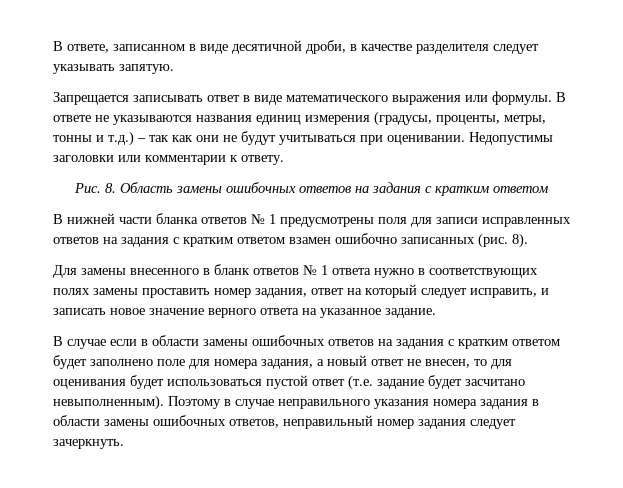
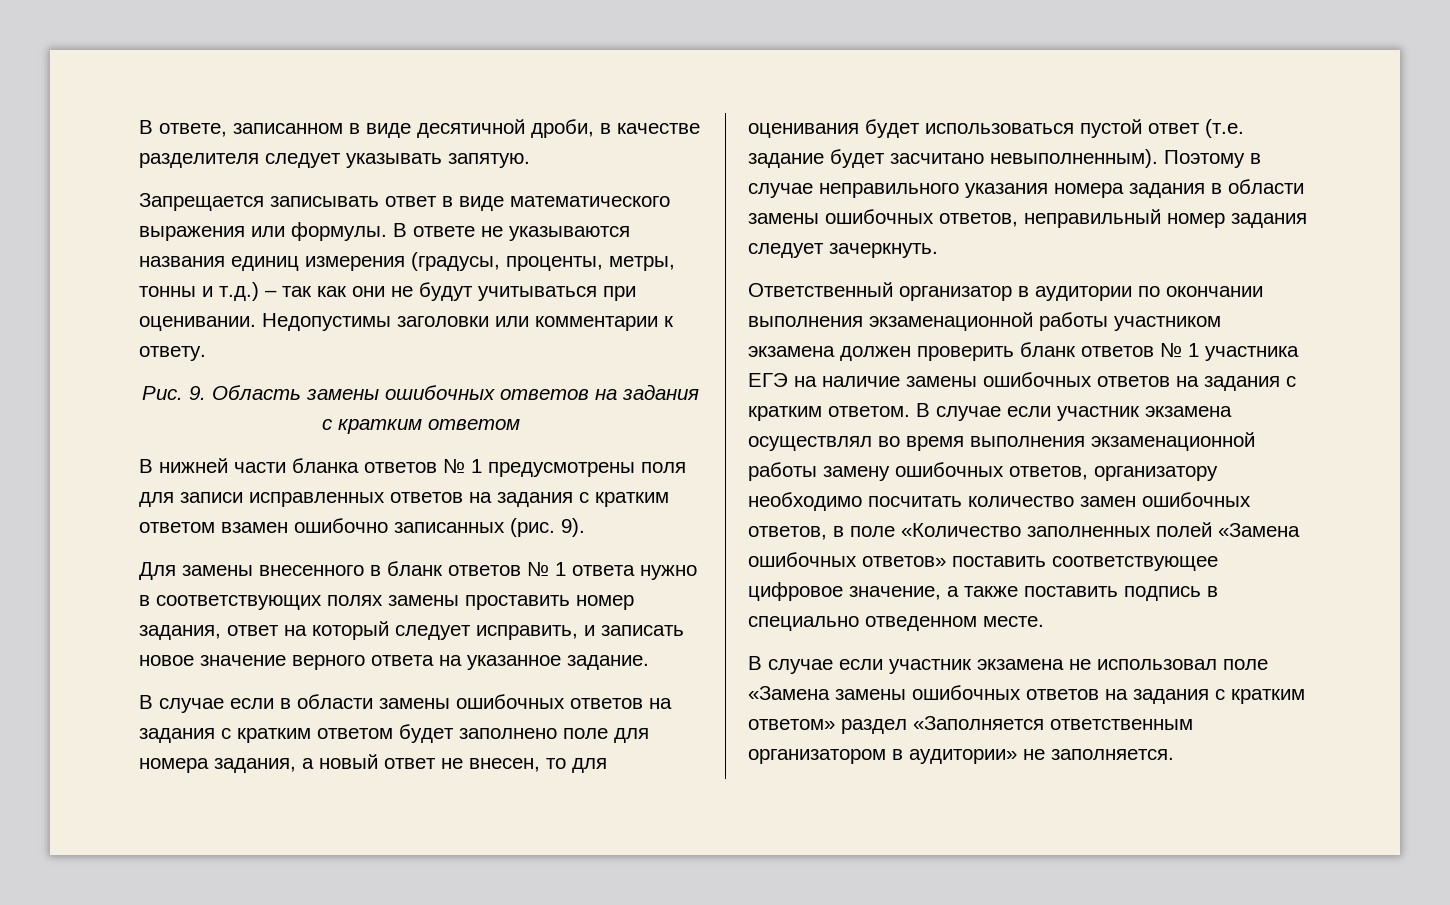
[105,183,116,193] 8. -> [189,386,206,400] 9.
[512,233,528,248] 8). -> [561,518,585,537] 9).
(124, 444) none -> [748,282,1263,301] [748,312,1221,331] [748,342,1299,361] [748,372,1296,391] [748,403,1232,421] [748,432,1255,451] [748,462,1218,481] [748,492,1251,511] [748,522,1300,540] [748,552,1218,571] [748,582,1218,601] [748,616,1044,631] [748,656,1268,674] [748,685,1305,704] [748,716,1193,734] [748,749,1174,764] // Ответственный организатор в аудитории по окончании выполнения экзаменационной работы участником экзамена должен проверить бланк ответов № 1 участника ЕГЭ на наличие замены ошибочных ответов на задания с кратким ответом. В случае если участник экзамена осуществлял во время выполнения экзаменационной работы замену ошибочных ответов, организатору необходимо посчитать количество замен ошибочных ответов, в поле «Количество заполненных полей «Замена ошибочных ответов» поставить соответствующее цифровое значение, а также поставить подпись в специально отведенном месте. // В случае если участник экзамена не использовал поле «Замена замены ошибочных ответов на задания с кратким ответом» раздел «Заполняется ответственным организатором в аудитории» не заполняется.

